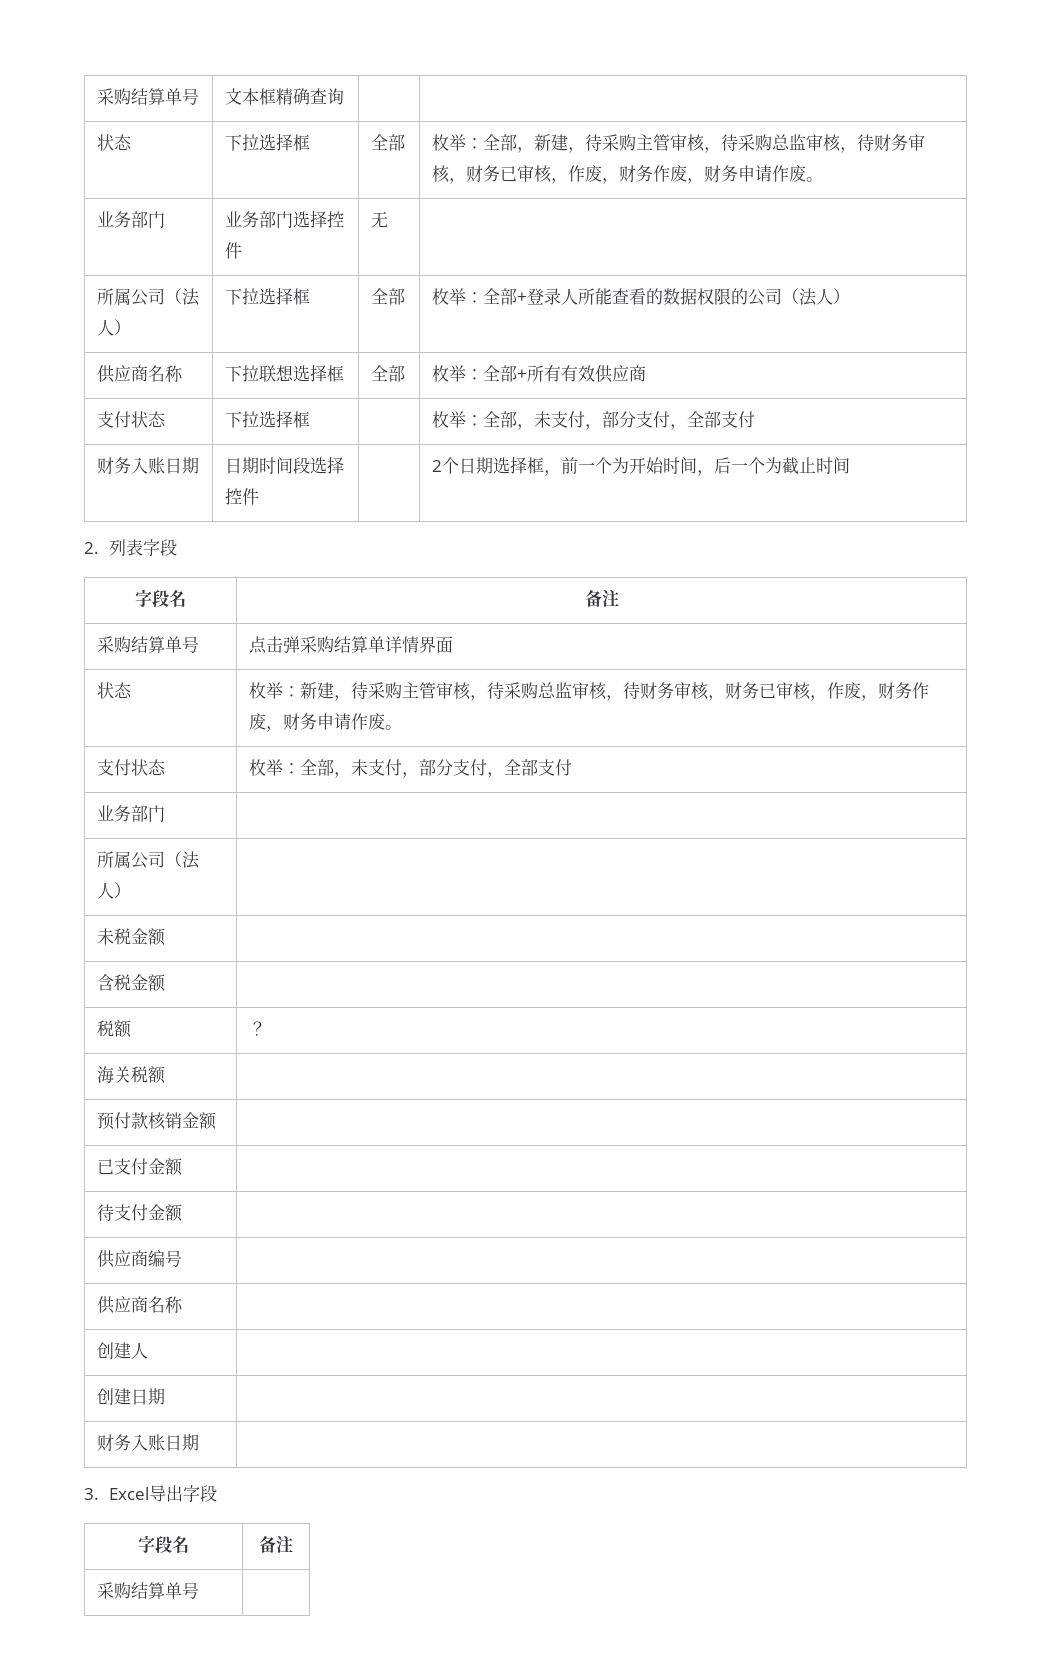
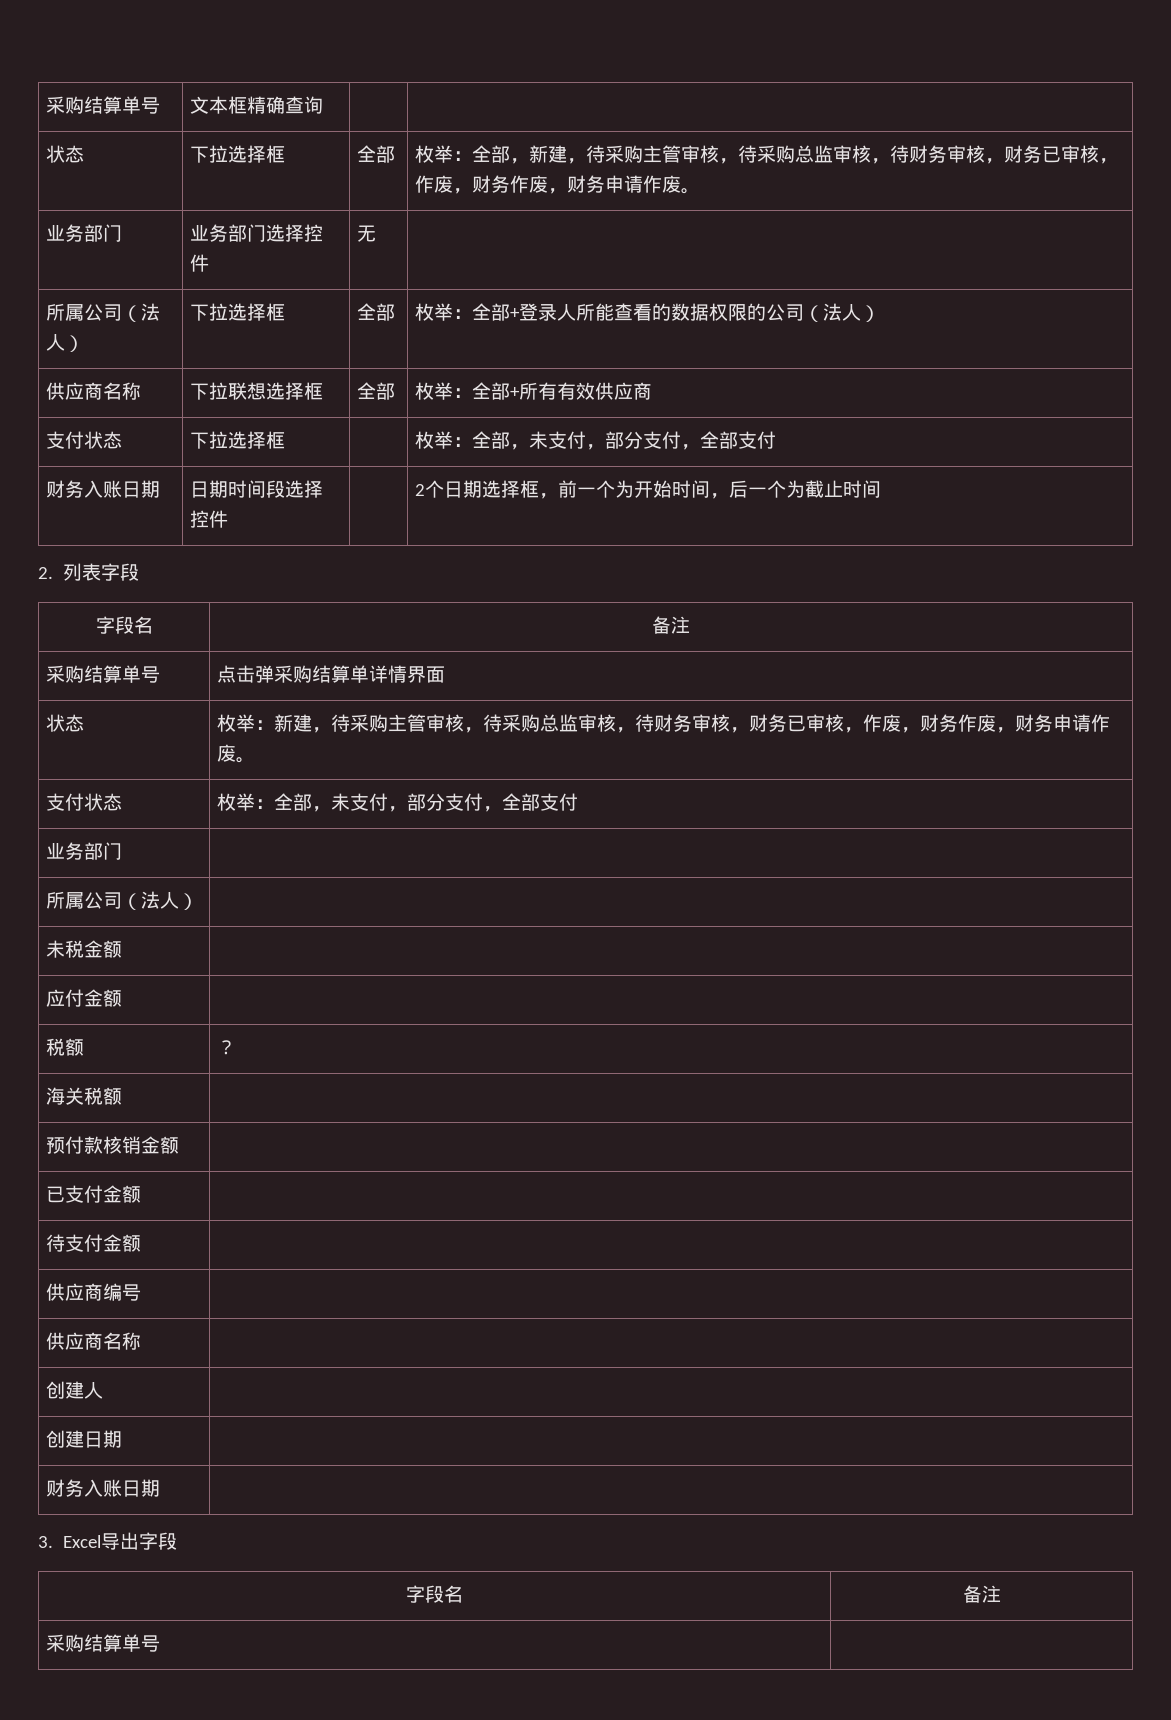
[96,974,131,991] 含税 -> [46,989,85,1007] 应付

